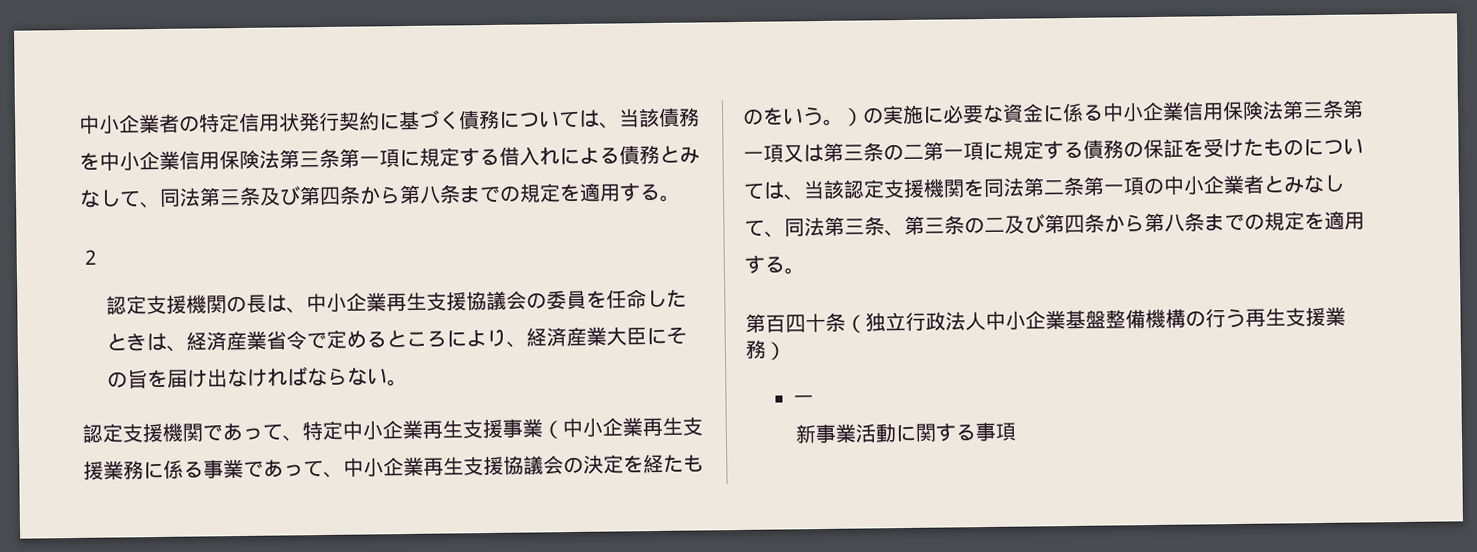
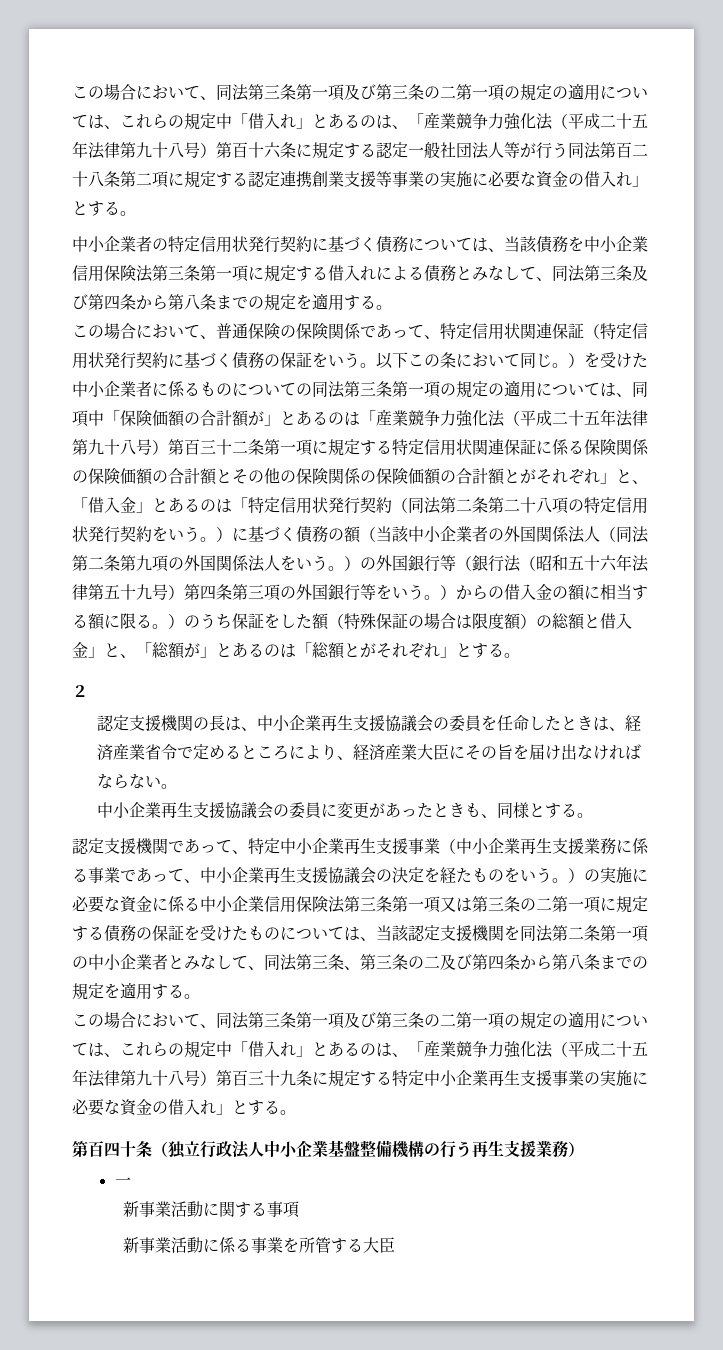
(79, 124) none -> [72,83,648,101] [72,112,648,130] [72,141,648,159] [72,170,648,188] [72,201,136,216] この場合において、同法第三条第一項及び第三条の二第一項の規定の適用については、これらの規定中「借入れ」とあるのは、「産業競争力強化法（平成二十五年法律第九十八号）第百十六条に規定する認定一般社団法人等が行う同法第百二十八条第二項に規定する認定連携創業支援等事業の実施に必要な資金の借入れ」とする。 //
(681, 198) none -> [72,322,648,340] [72,352,648,369] [72,380,648,398] [72,409,648,427] [72,438,649,456] [72,468,648,485] [72,497,648,514] [72,526,649,543] [72,554,649,572] [72,584,648,601] [72,613,632,630] [72,642,520,659] // この場合において、普通保険の保険関係であって、特定信用状関連保証（特定信用状発行契約に基づく債務の保証をいう。以下この条において同じ。）を受けた中小企業者に係るものについての同法第三条第一項の規定の適用については、同項中「保険価額の合計額が」とあるのは「産業競争力強化法（平成二十五年法律第九十八号）第百三十二条第一項に規定する特定信用状関連保証に係る保険関係の保険価額の合計額とその他の保険関係の保険価額の合計額とがそれぞれ」と、「借入金」とあるのは「特定信用状発行契約（同法第二条第二十八項の特定信用状発行契約をいう。）に基づく債務の額（当該中小企業者の外国関係法人（同法第二条第九項の外国関係法人をいう。）の外国銀行等（銀行法（昭和五十六年法律第五十九号）第四条第三項の外国銀行等をいう。）からの借入金の額に相当する額に限る。）のうち保証をした額（特殊保証の場合は限度額）の総額と借入金」と、「総額が」とあるのは「総額とがそれぞれ」とする。
(408, 382) none -> [97,802,594,819] // 中小企業再生支援協議会の委員に変更があったときも、同様とする。
(805, 271) none -> [72,1011,648,1029] [72,1040,648,1058] [72,1069,648,1087] [72,1099,296,1116] // この場合において、同法第三条第一項及び第三条の二第一項の規定の適用については、これらの規定中「借入れ」とあるのは、「産業競争力強化法（平成二十五年法律第九十八号）第百三十九条に規定する特定中小企業再生支援事業の実施に必要な資金の借入れ」とする。
(1018, 431) none -> [122,1237,395,1253] // 新事業活動に係る事業を所管する大臣

